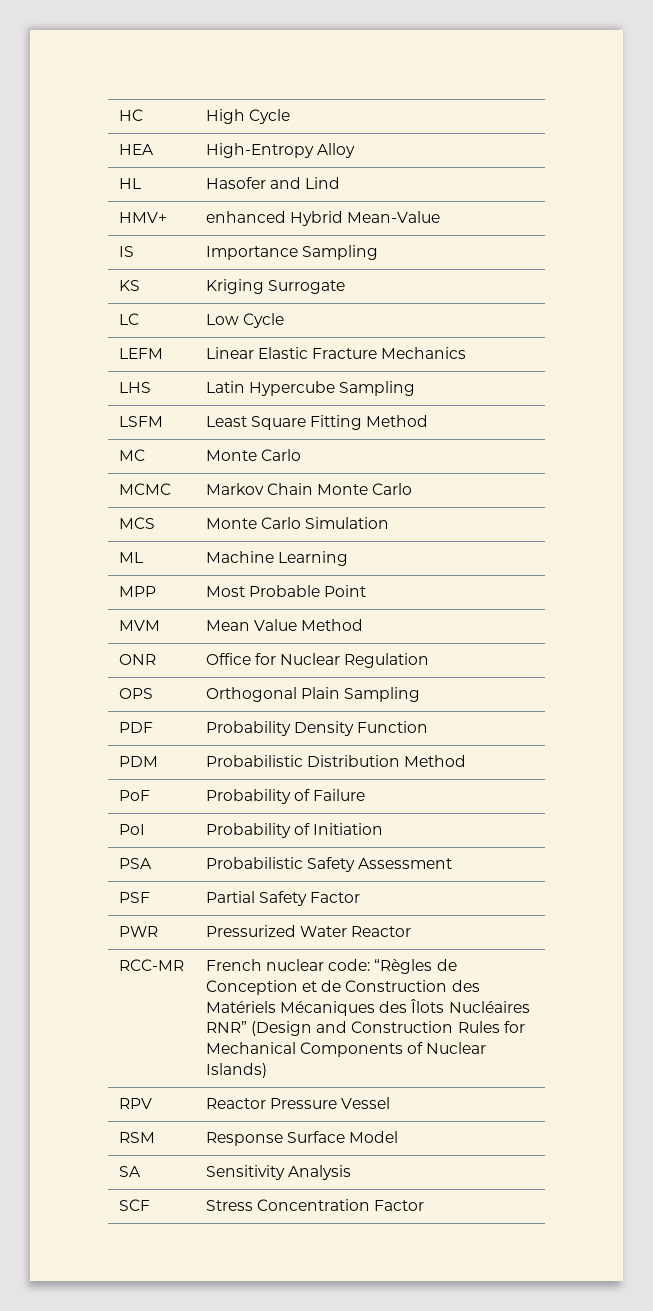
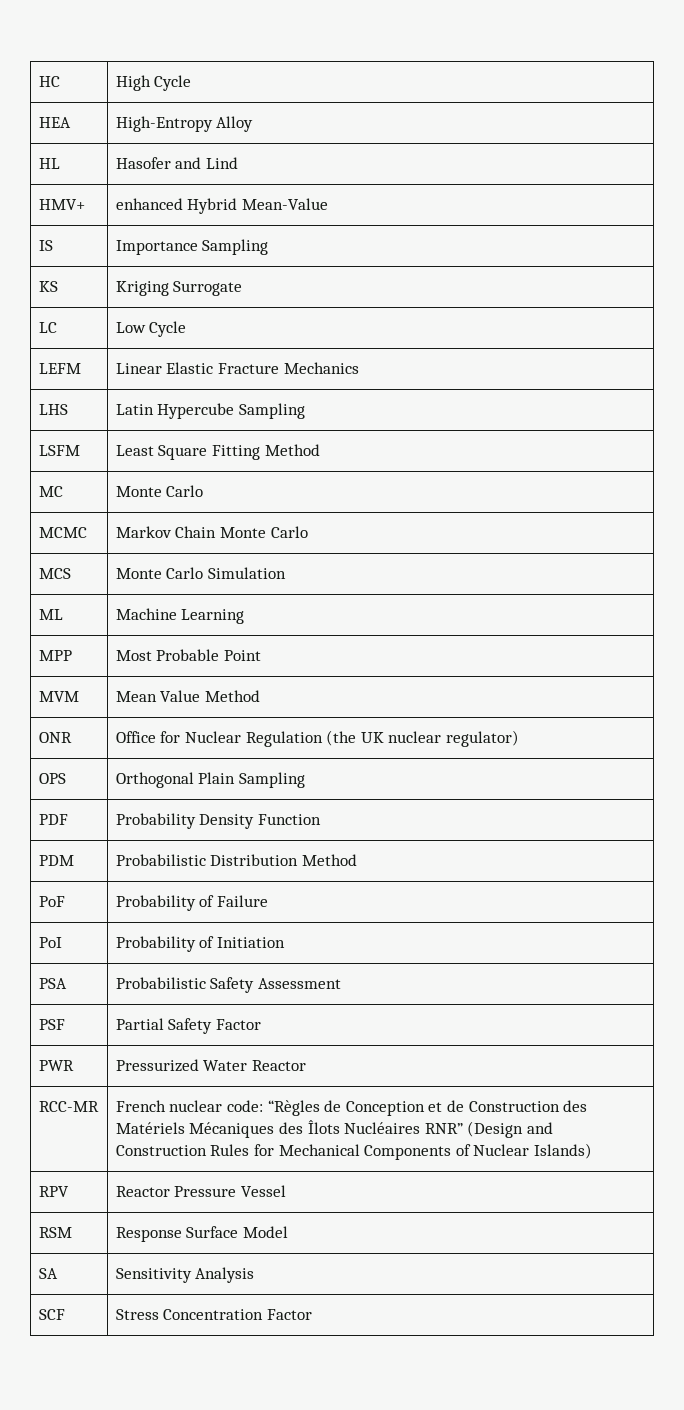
(430, 660) none -> [326,730,519,747] (the UK nuclear regulator)

